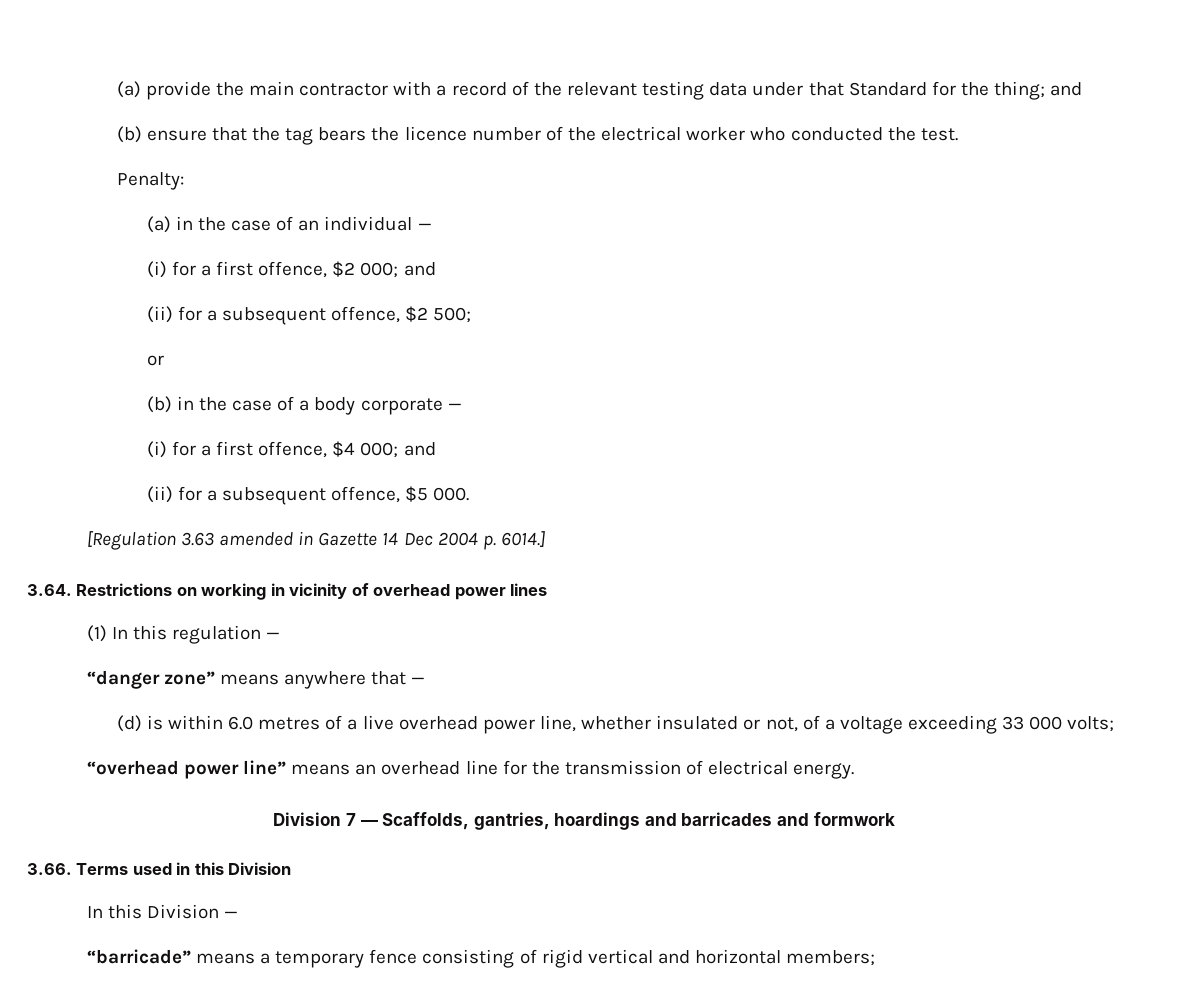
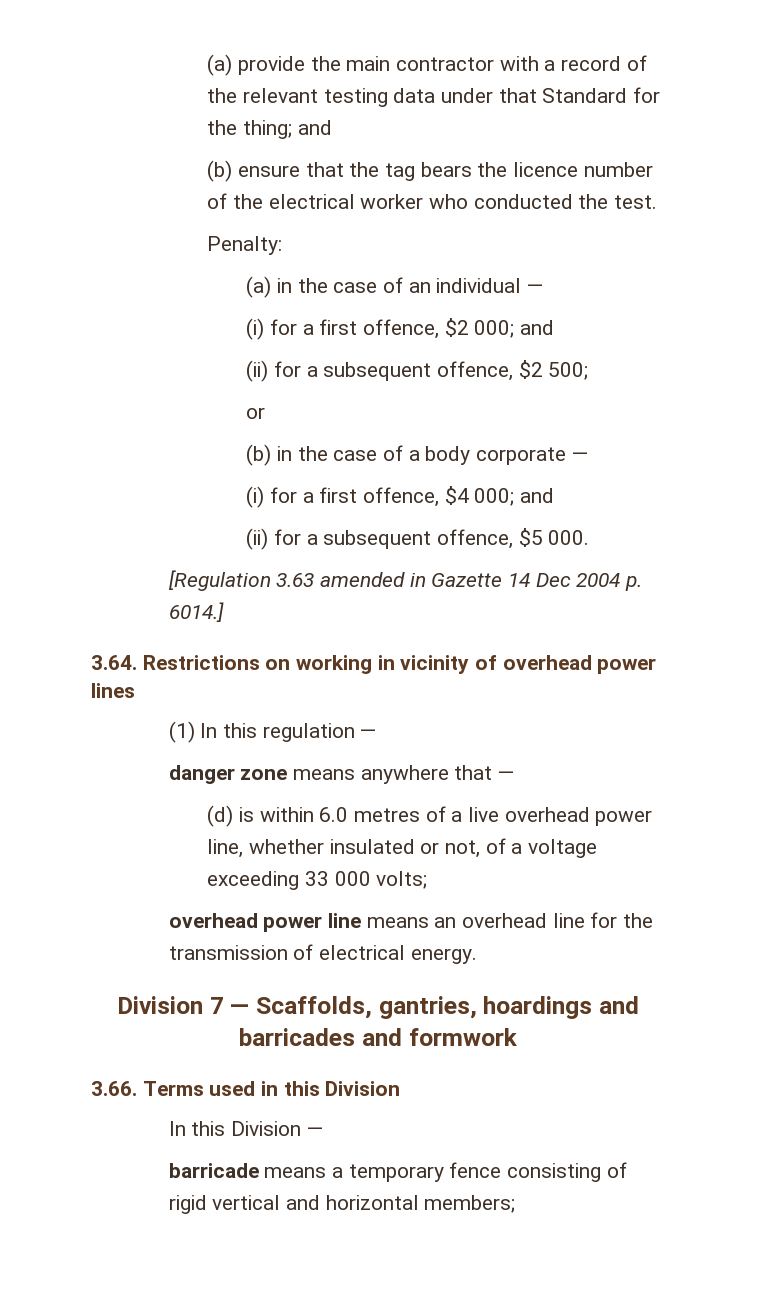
[86,670,215,689] “danger zone” -> [168,765,288,784] danger zone
[86,760,287,779] “overhead power line” -> [168,913,361,932] overhead power line
[86,949,191,964] “barricade” -> [168,1163,259,1178] barricade

